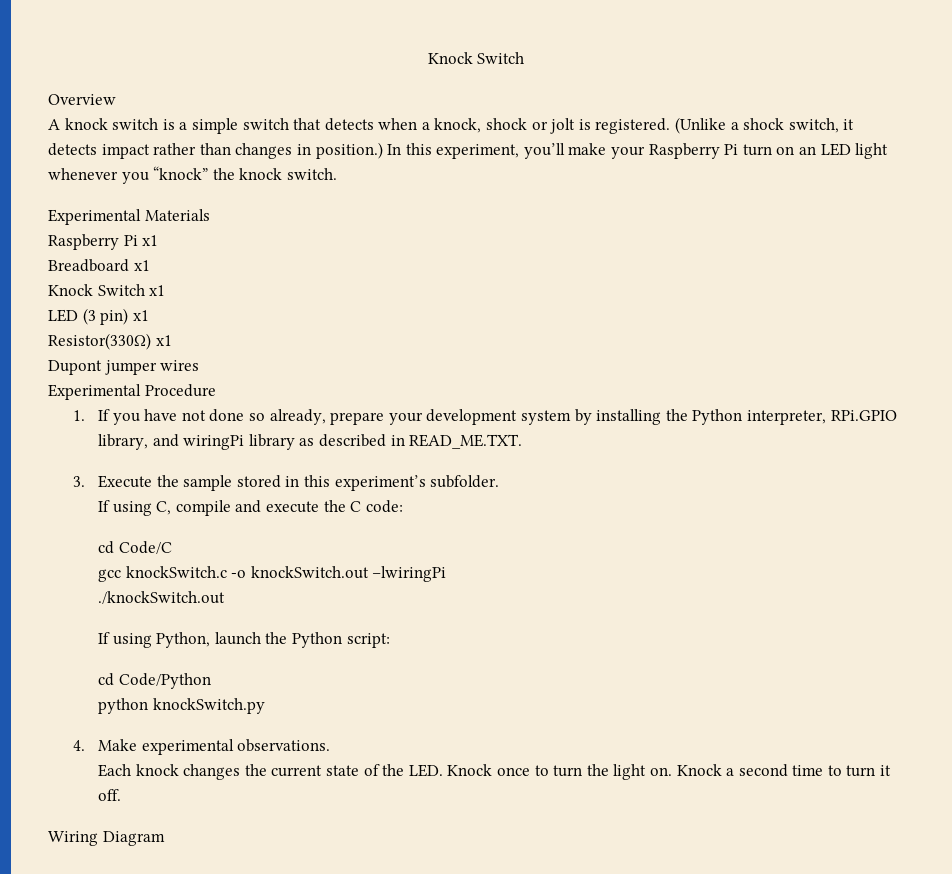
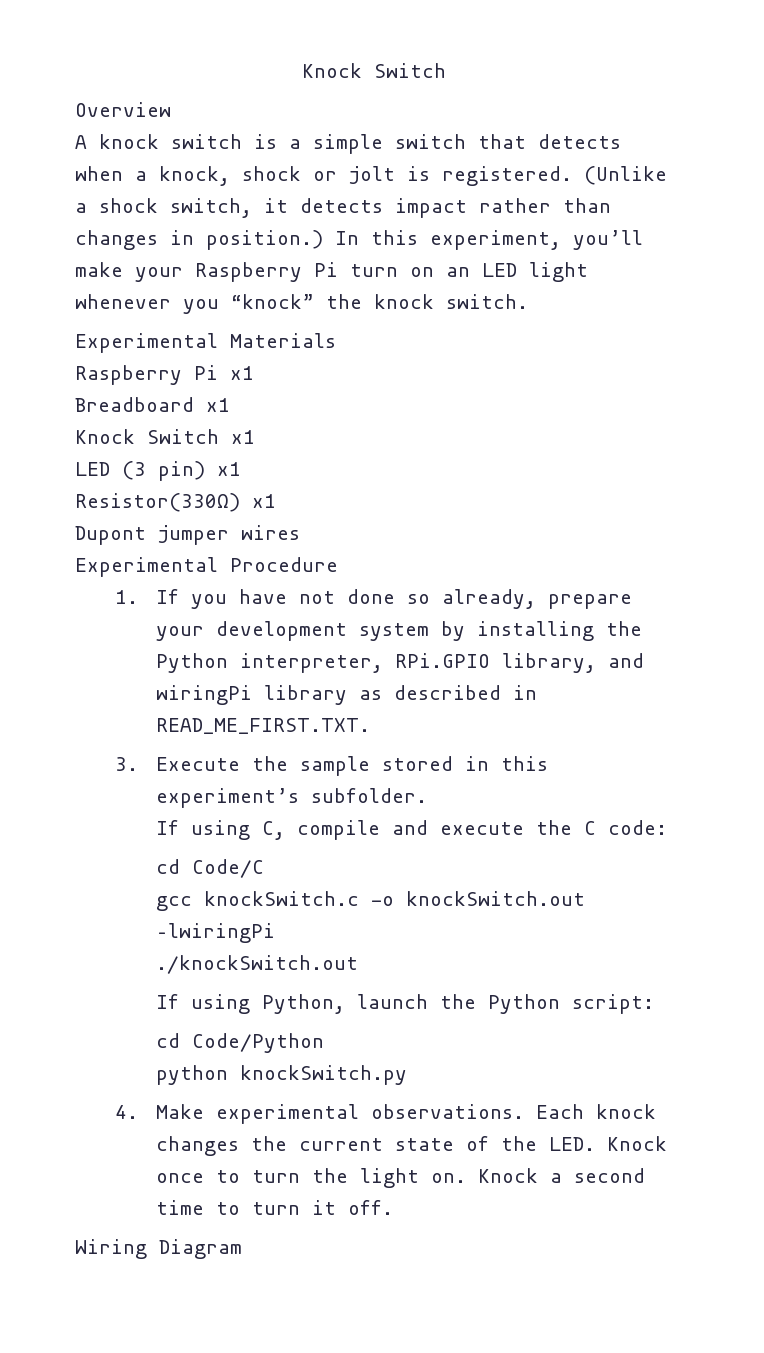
[409,434,523,449] READ_ME.TXT. -> [155,718,370,734] READ_ME_FIRST.TXT.
(331, 745) // -> (524, 1111) none

